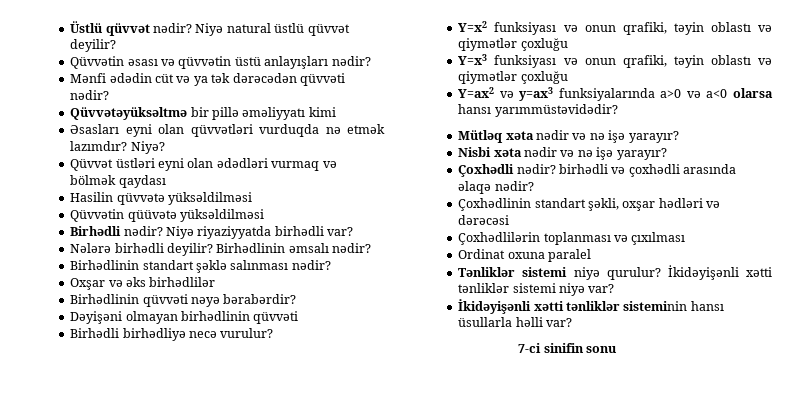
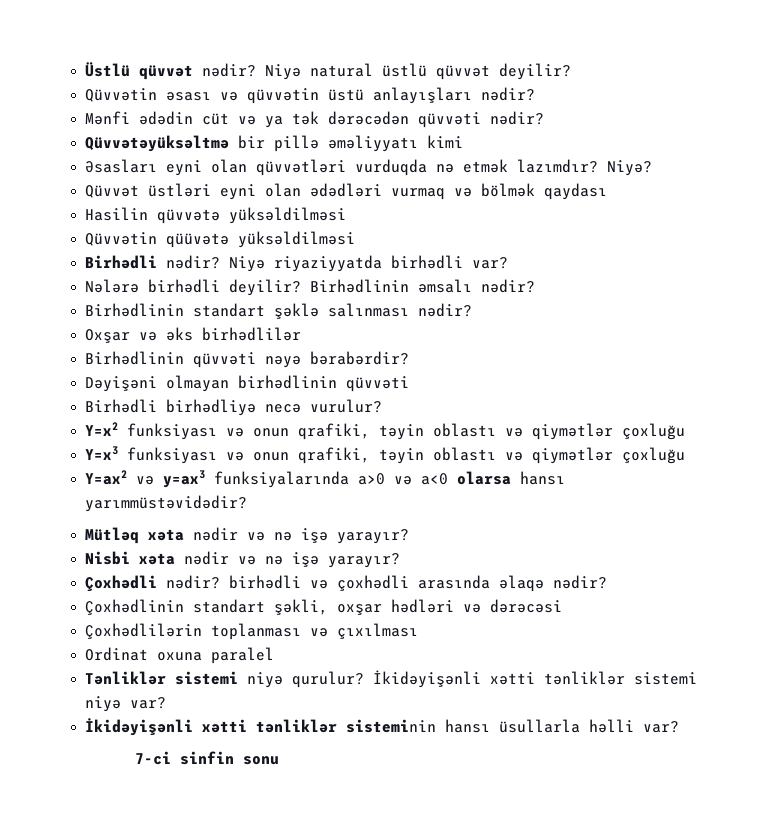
[543,343,584,353] sinifin -> [180,751,235,765] sinfin

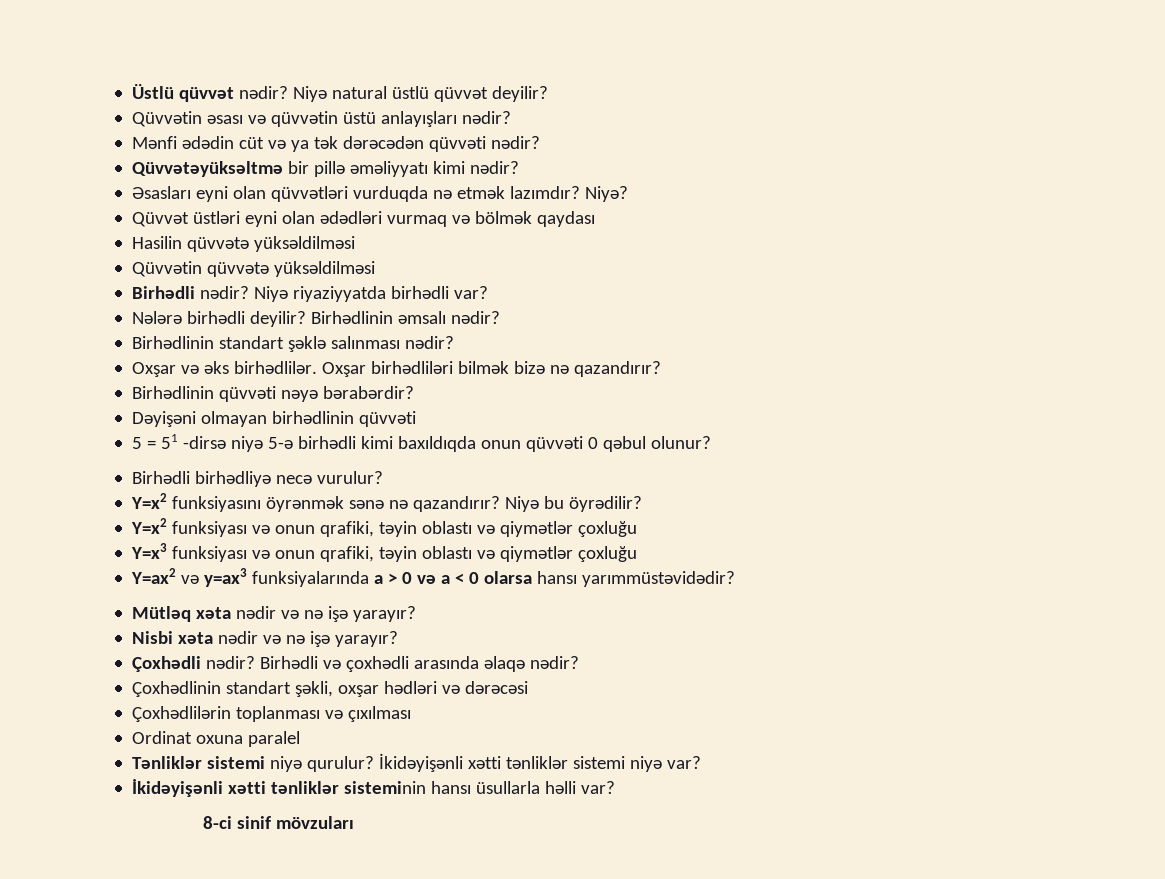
(464, 141) none -> [469,161,519,174] nədir?
[166,233,230,248] qüüvətə -> [206,262,269,277] qüvvətə
[202,327,302,341] birhədlilər -> [233,361,661,377] birhədlilər. Oxşar birhədliləri bilmək bizə nə qazandırır?
[85,399,383,416] Birhədli birhədliyə necə vurulur? -> [131,434,711,452] [131,471,383,487] [130,493,642,512] 5 = 51 -dirsə niyə 5-ə birhədli kimi baxıldıqda onun qüvvəti 0 qəbul olunur? // Birhədli birhədliyə necə vurulur? // Y=x2 funksiyasını öyrənmək sənə nə qazandırır? Niyə bu öyrədilir?
[358,473,449,485] a>0 və a<0 -> [373,572,479,584] a > 0 və a < 0
[229,575,302,589] birhədli -> [259,656,318,669] Birhədli
[135,751,280,765] 7-ci sinfin sonu -> [203,816,355,829] 8-ci sinif mövzuları

